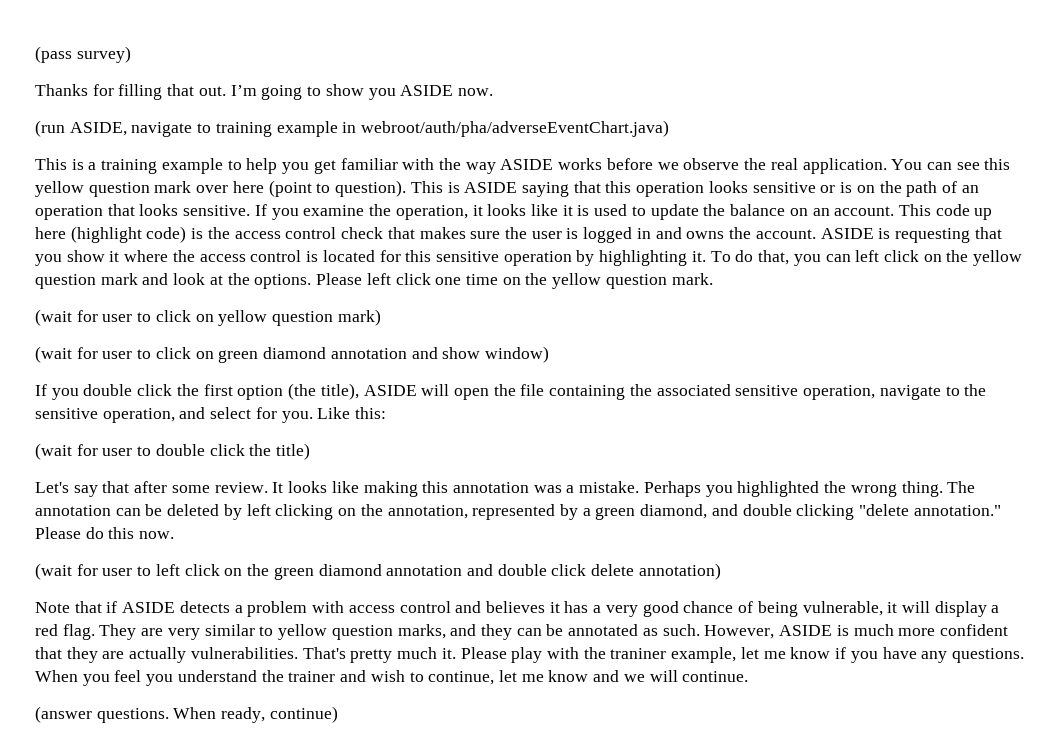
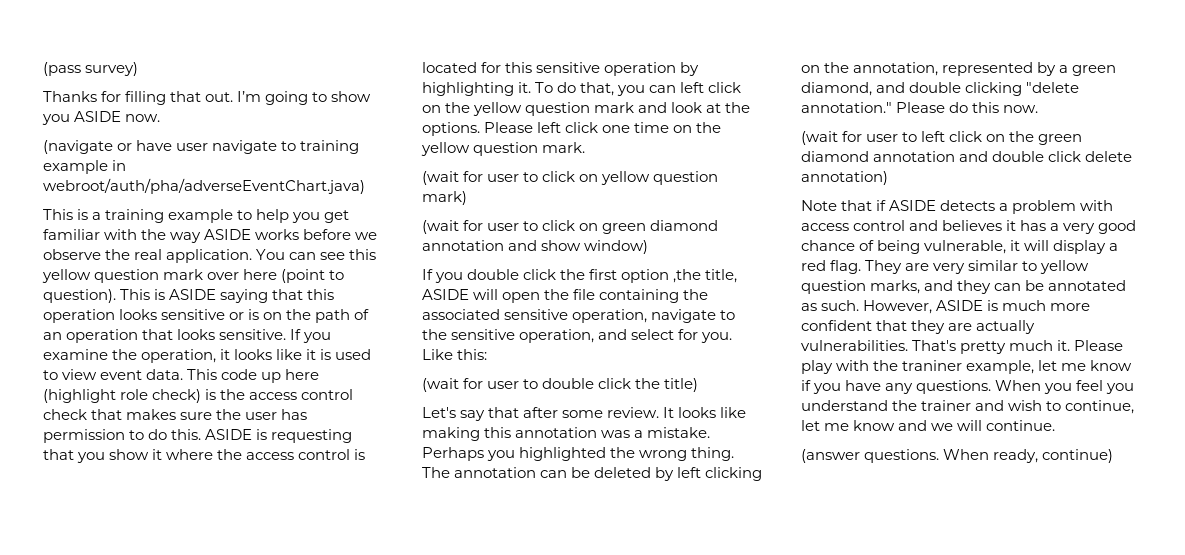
[35,120,127,137] (run ASIDE, -> [43,140,209,154] (navigate or have user
[650,204,895,220] update the balance on an account. -> [62,369,184,380] view event data.
[146,226,187,243] code) -> [120,389,202,403] role check)
[566,227,816,243] is logged in and owns the account. -> [281,409,308,420] [43,429,202,443] has permission to do this.
[288,383,359,400] (the title), -> [673,269,738,283] ,the title,

